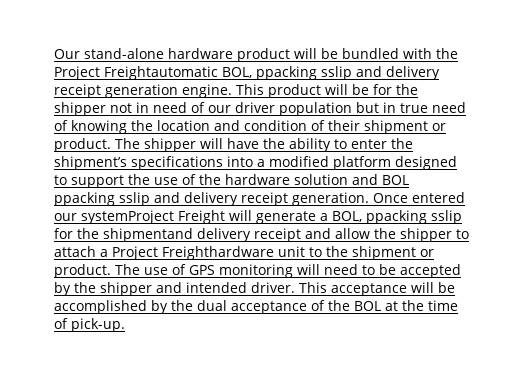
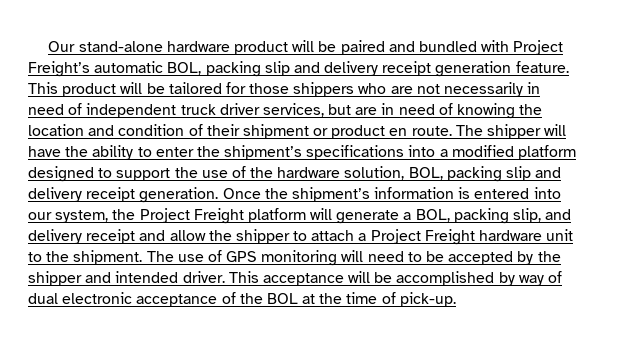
[342,48,458,59] [54,66,352,80] bundled with the Project Freightautomatic BOL, ppacking sslip -> [340,40,564,55] [28,61,290,77] paired and bundled with Project Freight’s automatic BOL, packing slip
[182,84,232,98] engine. -> [515,61,569,73] feature.
[373,84,418,95] [54,102,428,116] for the shipper not in need of our driver population but in true -> [168,82,541,97] [28,103,395,118] tailored for those shippers who are not necessarily in need of independent truck driver services, but are in
[54,138,111,152] product. -> [331,125,452,139] product en route.
[294,174,409,185] [54,192,150,206] solution and BOL ppacking sslip -> [344,166,532,182] solution, BOL, packing slip
[412,192,465,203] [54,210,462,224] [54,228,193,242] entered our systemProject Freight will generate a BOL, ppacking sslip for the shipmentand -> [264,187,561,202] [28,208,572,224] the shipment’s information is entered into our system, the Project Freight platform will generate a BOL, packing slip, and
[162,246,274,260] Freighthardware -> [424,229,543,245] Freight hardware
[352,246,434,260] [54,264,111,278] shipment or product. -> [73,250,143,265] shipment.
[171,300,227,311] the dual -> [518,271,563,286] [28,292,133,304] way of dual electronic

